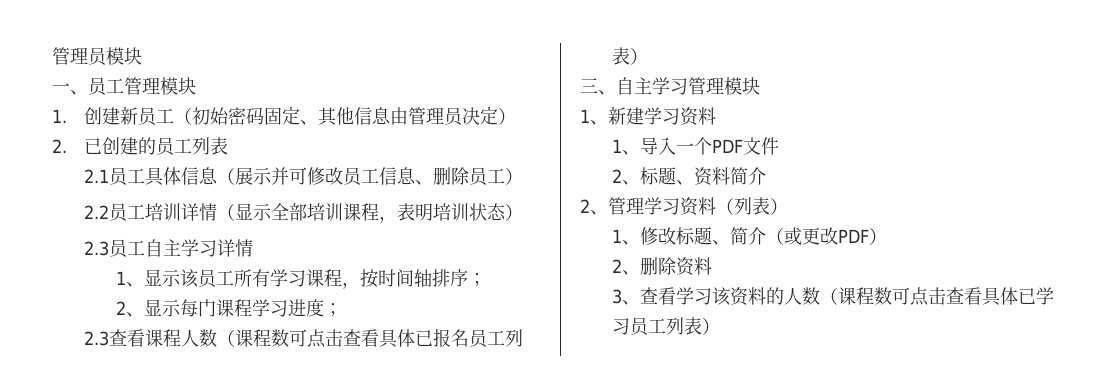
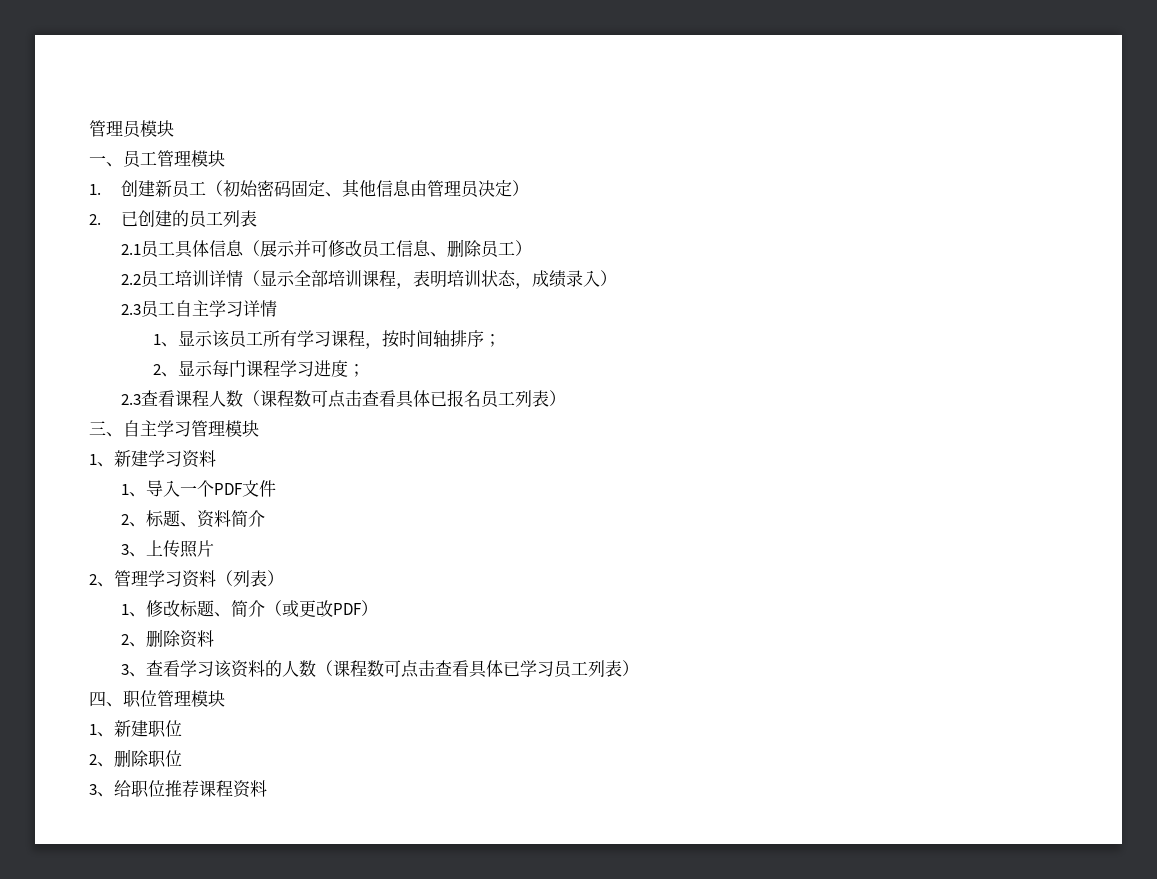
(506, 212) none -> [515,270,601,289] ，成绩录入
(766, 176) none -> [121,540,215,558] // 3、上传照片
(720, 326) none -> [89,690,225,708] [89,720,182,738] [89,749,182,768] [89,780,267,798] // 四、职位管理模块 // 1、新建职位 // 2、删除职位 // 3、给职位推荐课程资料

